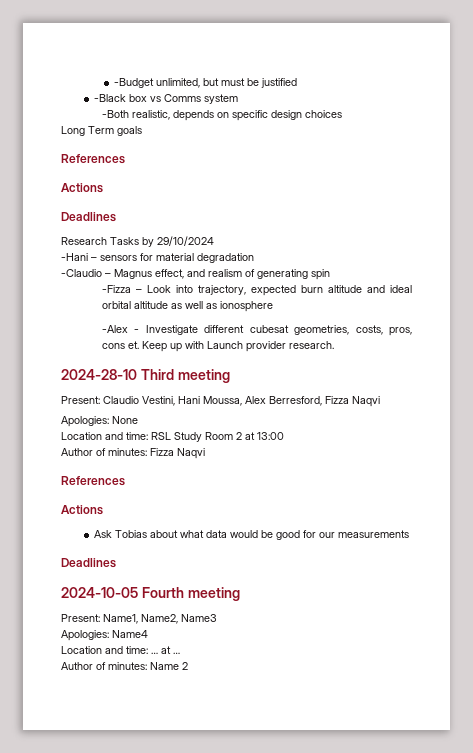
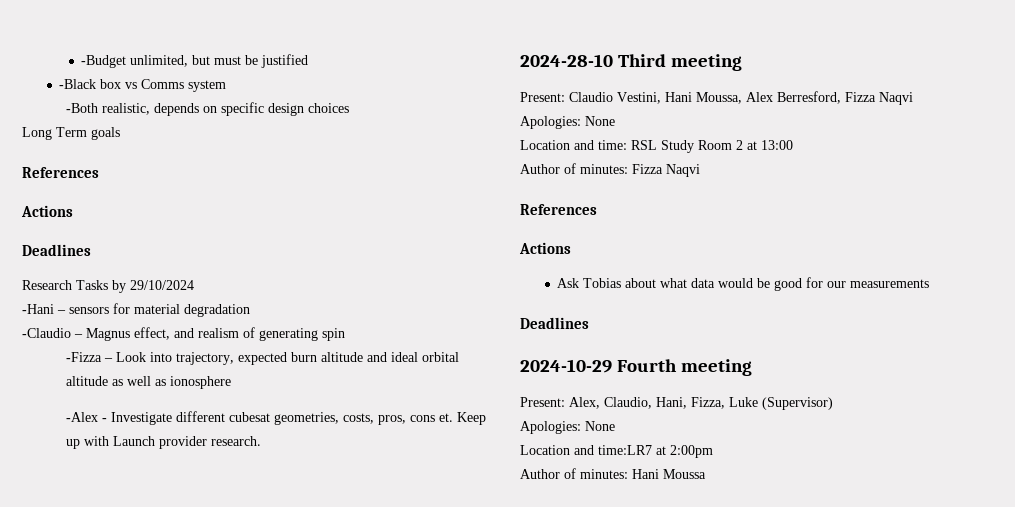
[61,587,138,598] 2024-10-05 -> [520,359,612,373] 2024-10-29
[103,614,217,624] [61,630,148,641] [61,646,180,654] [61,662,188,670] Name1, Name2, Name3 // Apologies: Name4 // Location and time: … at … // Author of minutes: Name 2 -> [569,397,833,410] [520,421,615,434] [520,445,713,458] [520,468,706,479] Alex, Claudio, Hani, Fizza, Luke (Supervisor) // Apologies: None // Location and time:LR7 at 2:00pm // Author of minutes: Hani Moussa

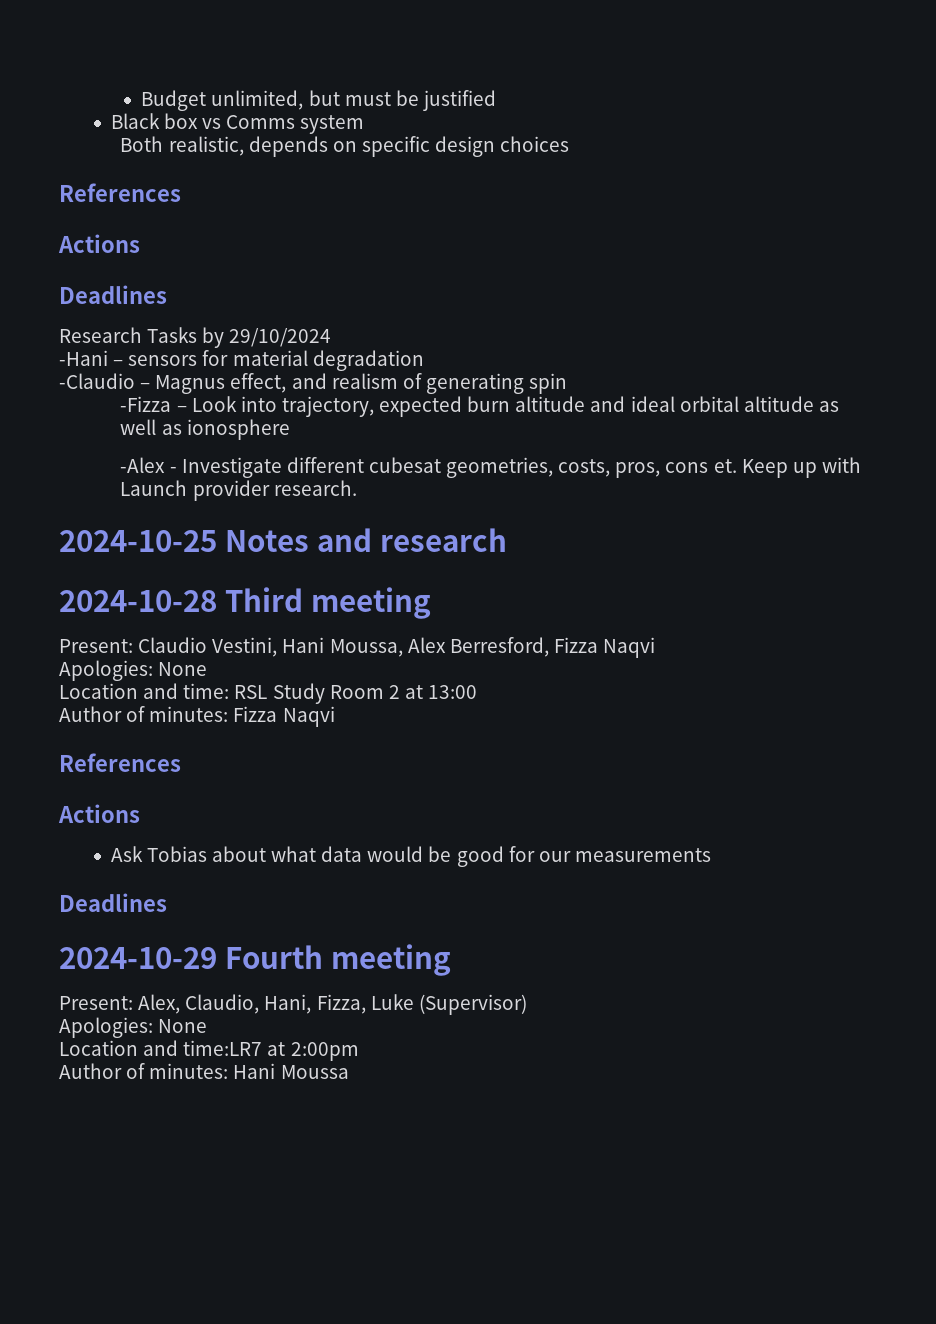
[81,55,127,68] -Budget -> [141,90,207,111] Budget
[59,79,97,89] -Black -> [110,113,160,129] Black
[65,103,98,113] -Both -> [120,136,164,152] Both
[22,127,120,140] // Long Term goals -> (570, 144) none
[520,54,613,67] 2024-28-10 -> [59,528,507,552] [59,590,217,612] 2024-10-25 Notes and research // 2024-10-28

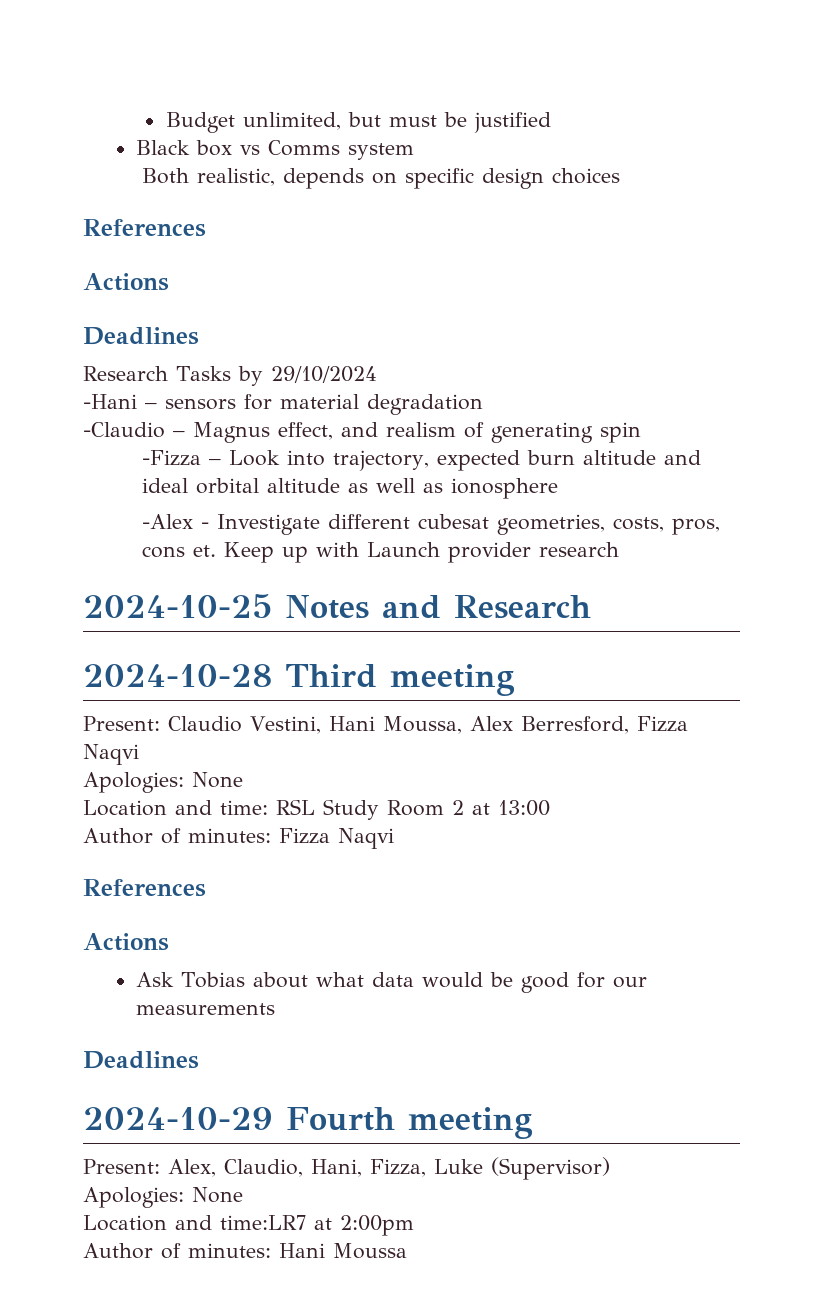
[273,480,357,496] research. -> [539,542,620,557] research
[379,528,507,552] research -> [454,595,591,619] Research

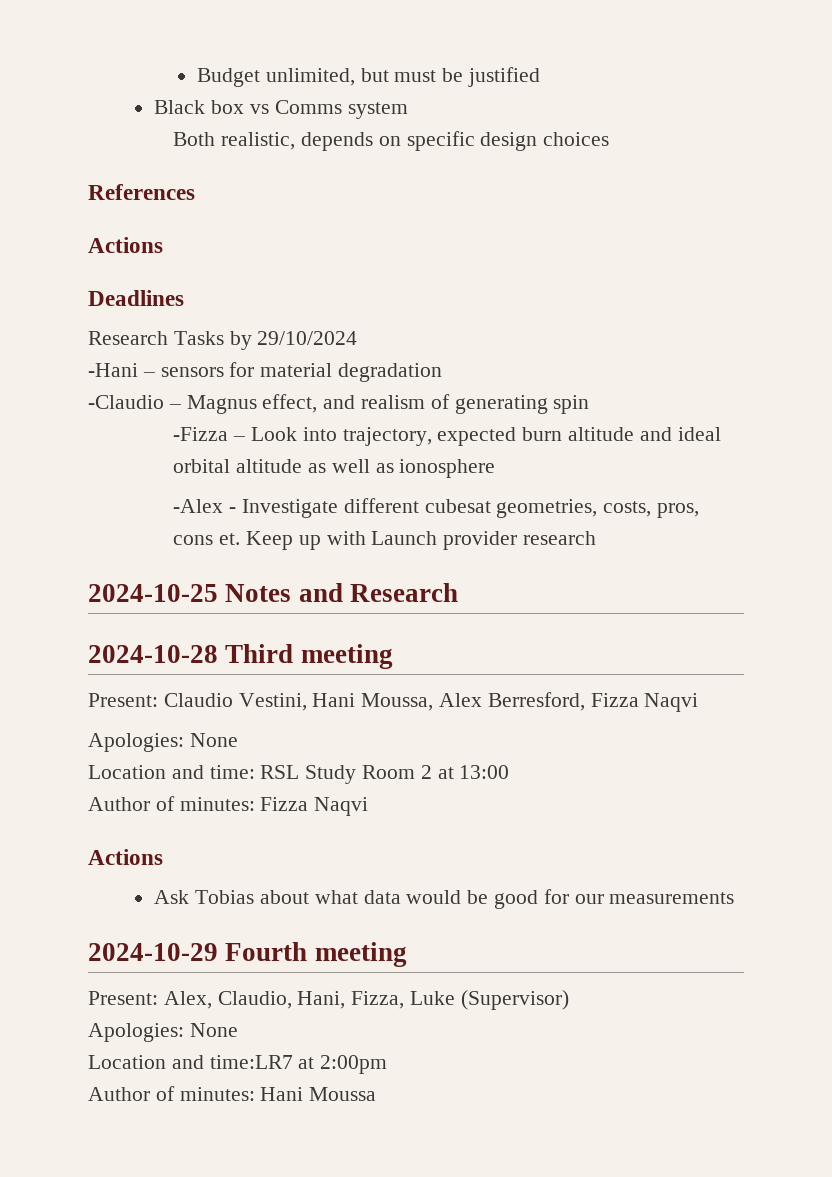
[83,879,206,897] // References -> (369, 806) none
[83,1051,199,1069] // Deadlines -> (735, 898) none

